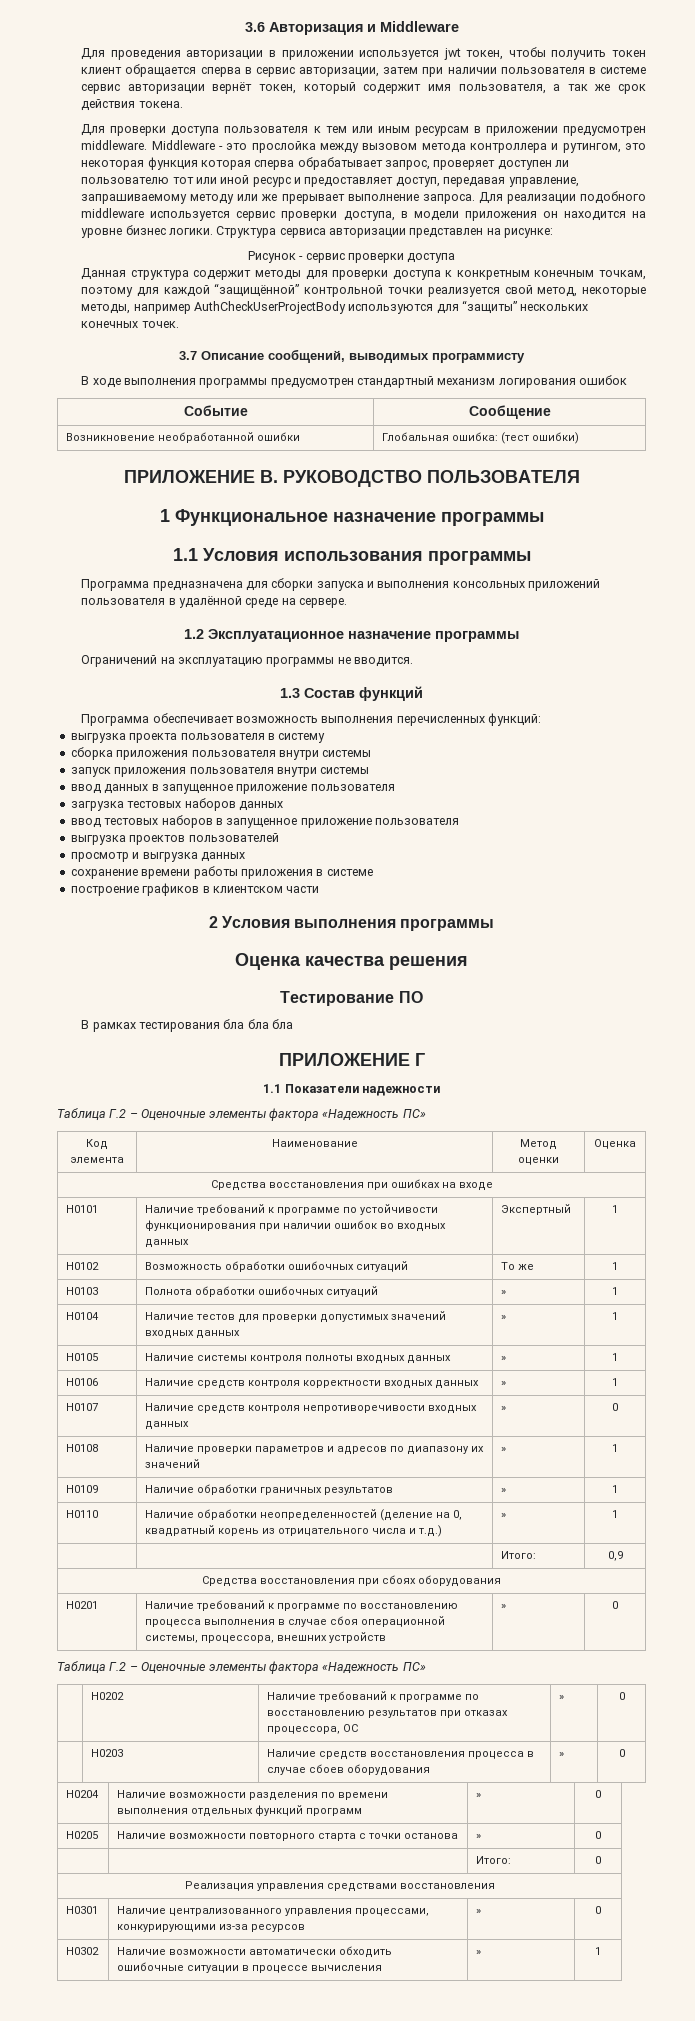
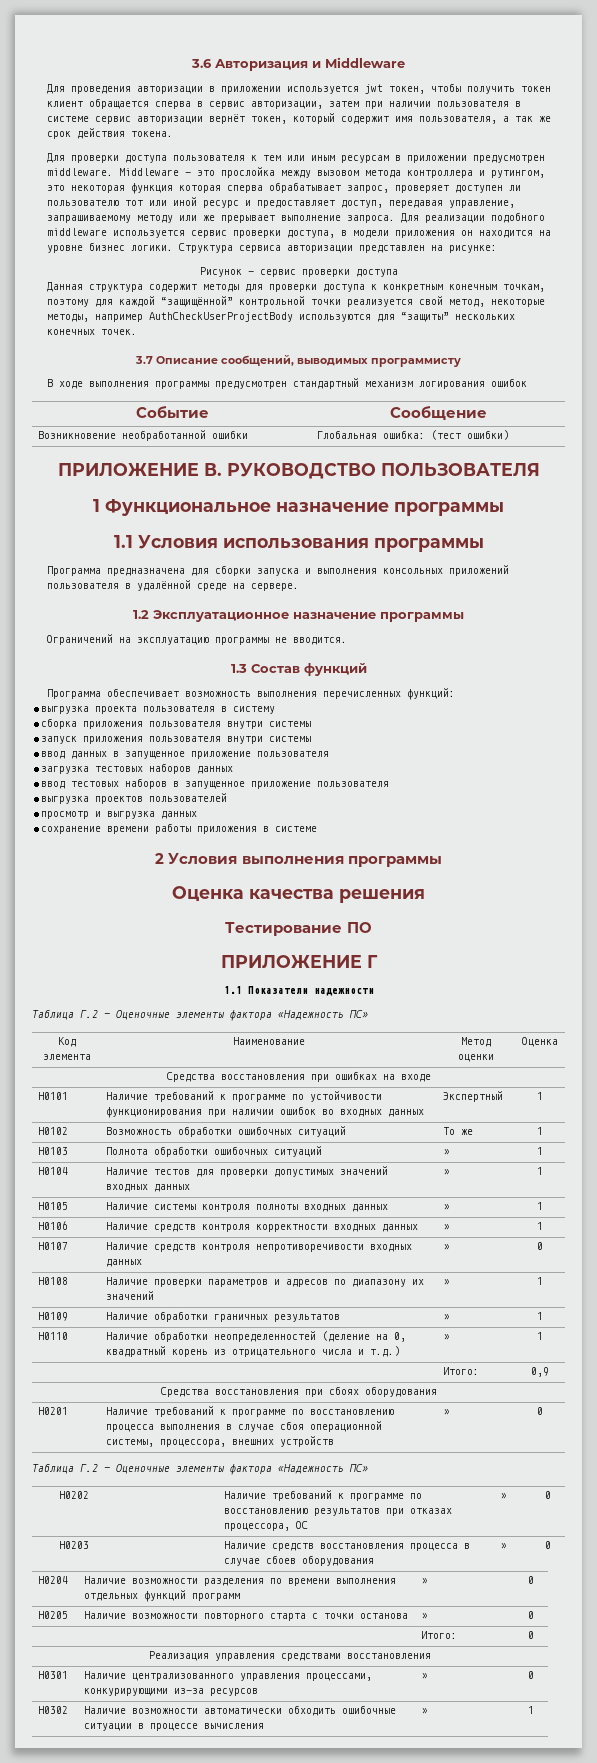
[70,883,320,896] // построение графиков в клиентском части -> (318, 829) none
[81,1019,294,1032] // В рамках тестирования бла бла бла -> (372, 927) none

